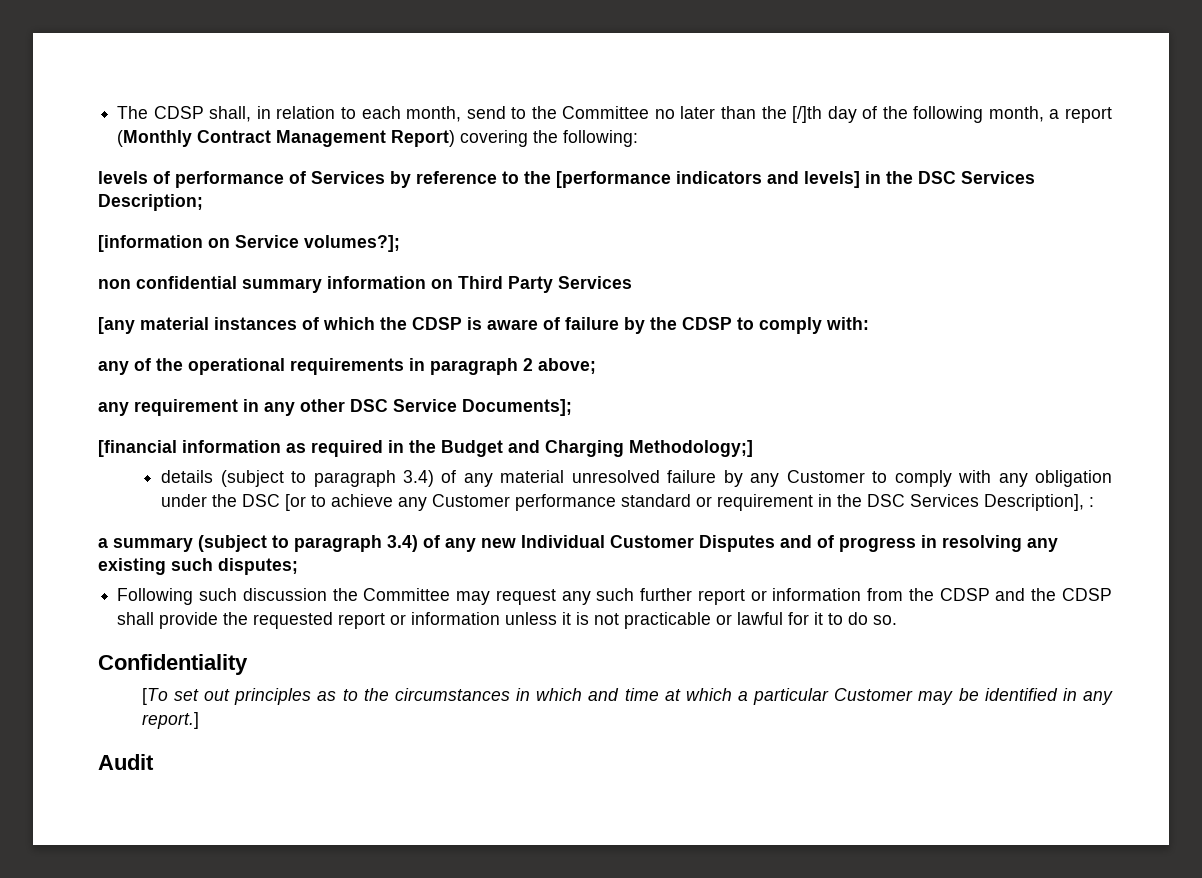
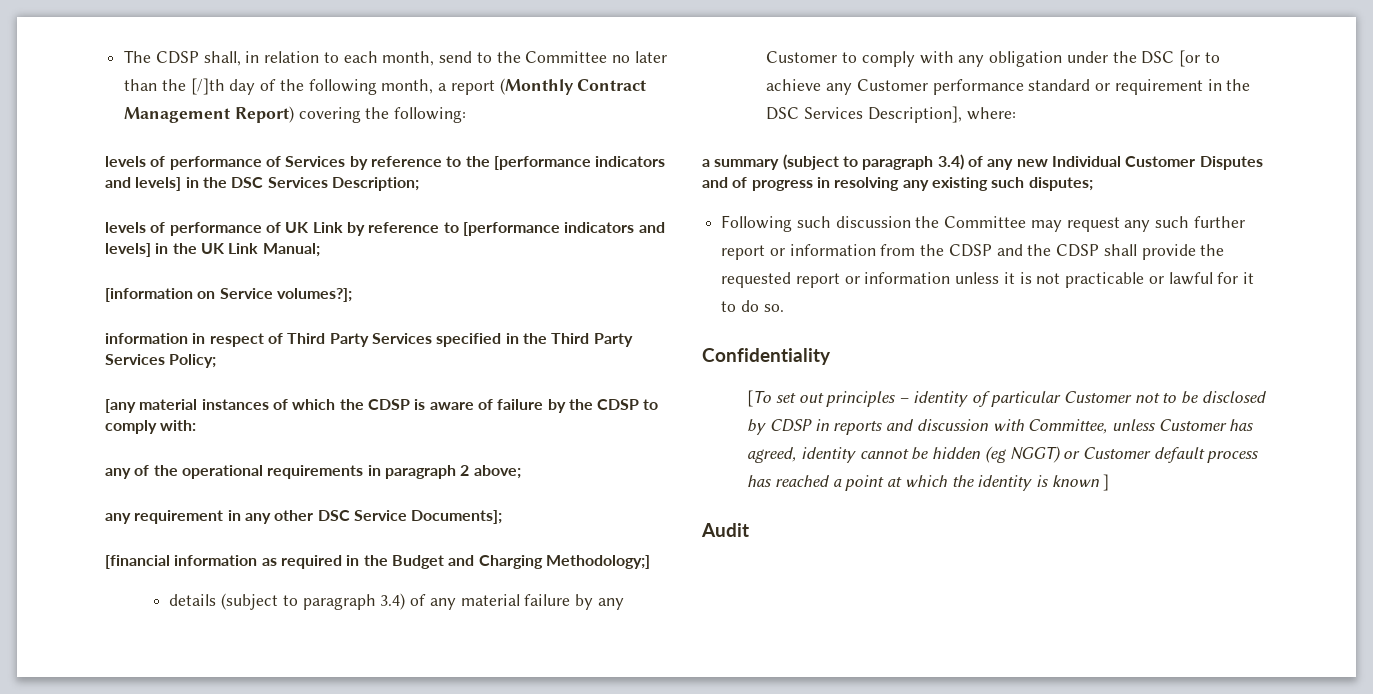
[98,235,400,252] [98,276,632,293] [information on Service volumes?]; // non confidential summary information on Third Party Services -> [105,222,665,236] [105,243,320,257] [105,288,352,302] [105,333,633,347] [105,354,217,368] levels of performance of UK Link by reference to [performance indicators and levels] in the UK Link Manual; // [information on Service volumes?]; // information in respect of Third Party Services specified in the Third Party Services Policy;
[571,470,660,483] unresolved -> (520, 600) none
[1089,497,1095,507] : -> [966,107,1016,120] where:
[317,688,1113,705] [141,712,199,729] as to the circumstances in which and time at which a particular Customer may be identified in any report.] -> [899,391,1267,407] [747,419,1254,435] [747,446,1259,463] [747,474,1110,491] – identity of particular Customer not to be disclosed by CDSP in reports and discussion with Committee, unless Customer has agreed, identity cannot be hidden (eg NGGT) or Customer default process has reached a point at which the identity is known ]

